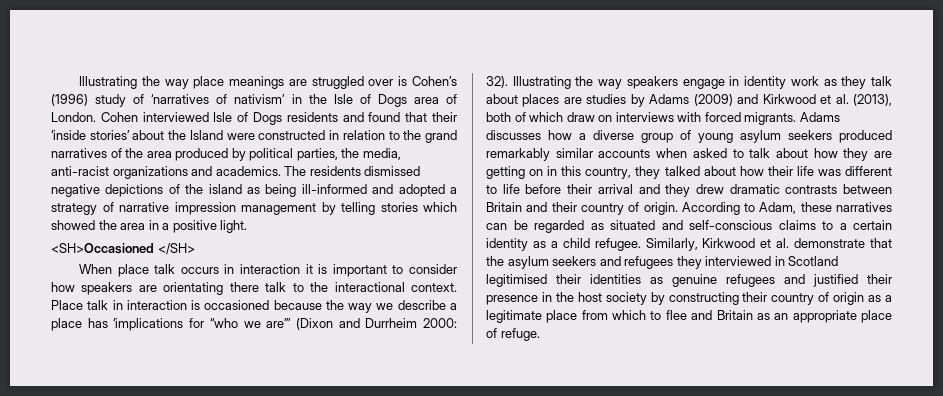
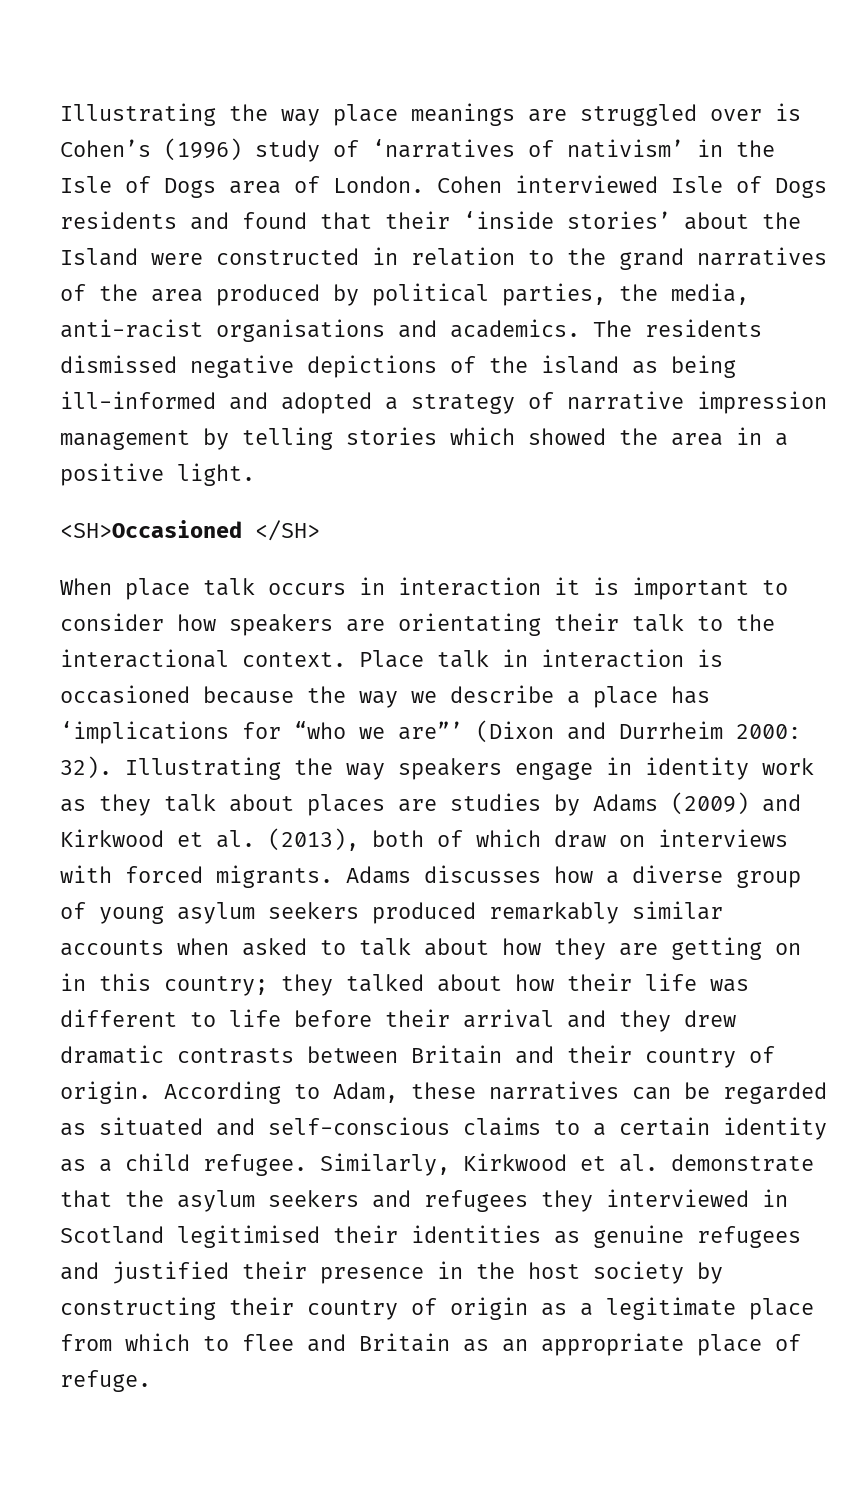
[112,166,188,179] organizations -> [216,319,385,342] organisations
[229,282,259,292] there -> [554,613,619,631] their
[585,167,632,179] country, -> [164,976,268,996] country;

